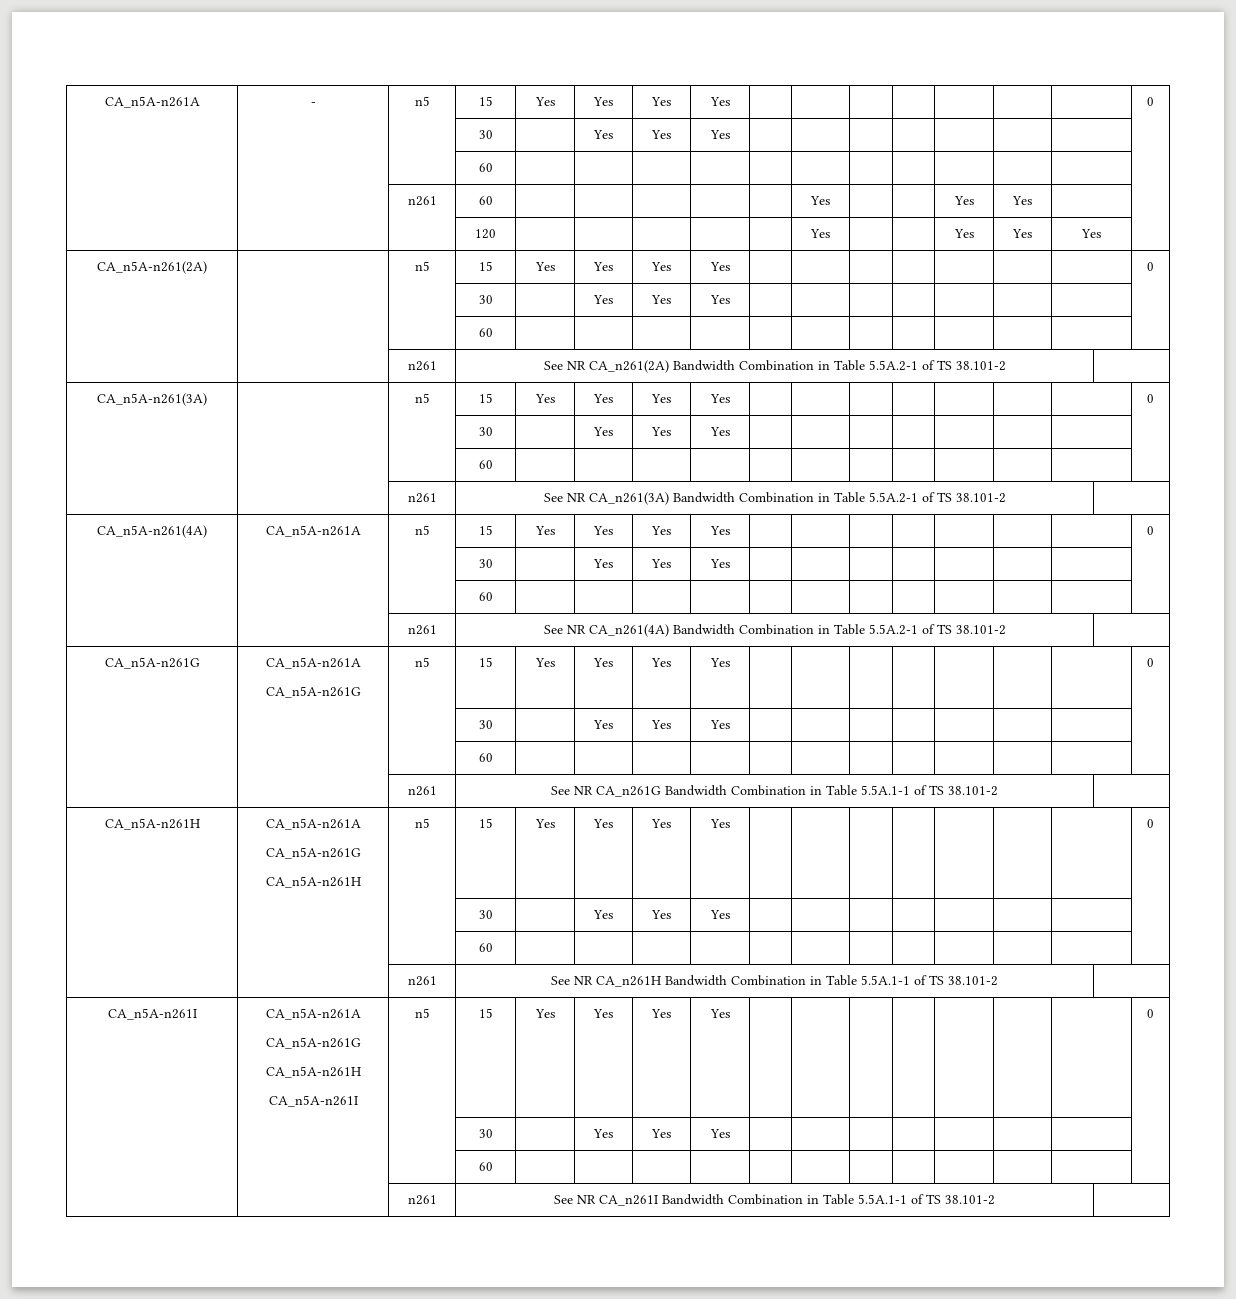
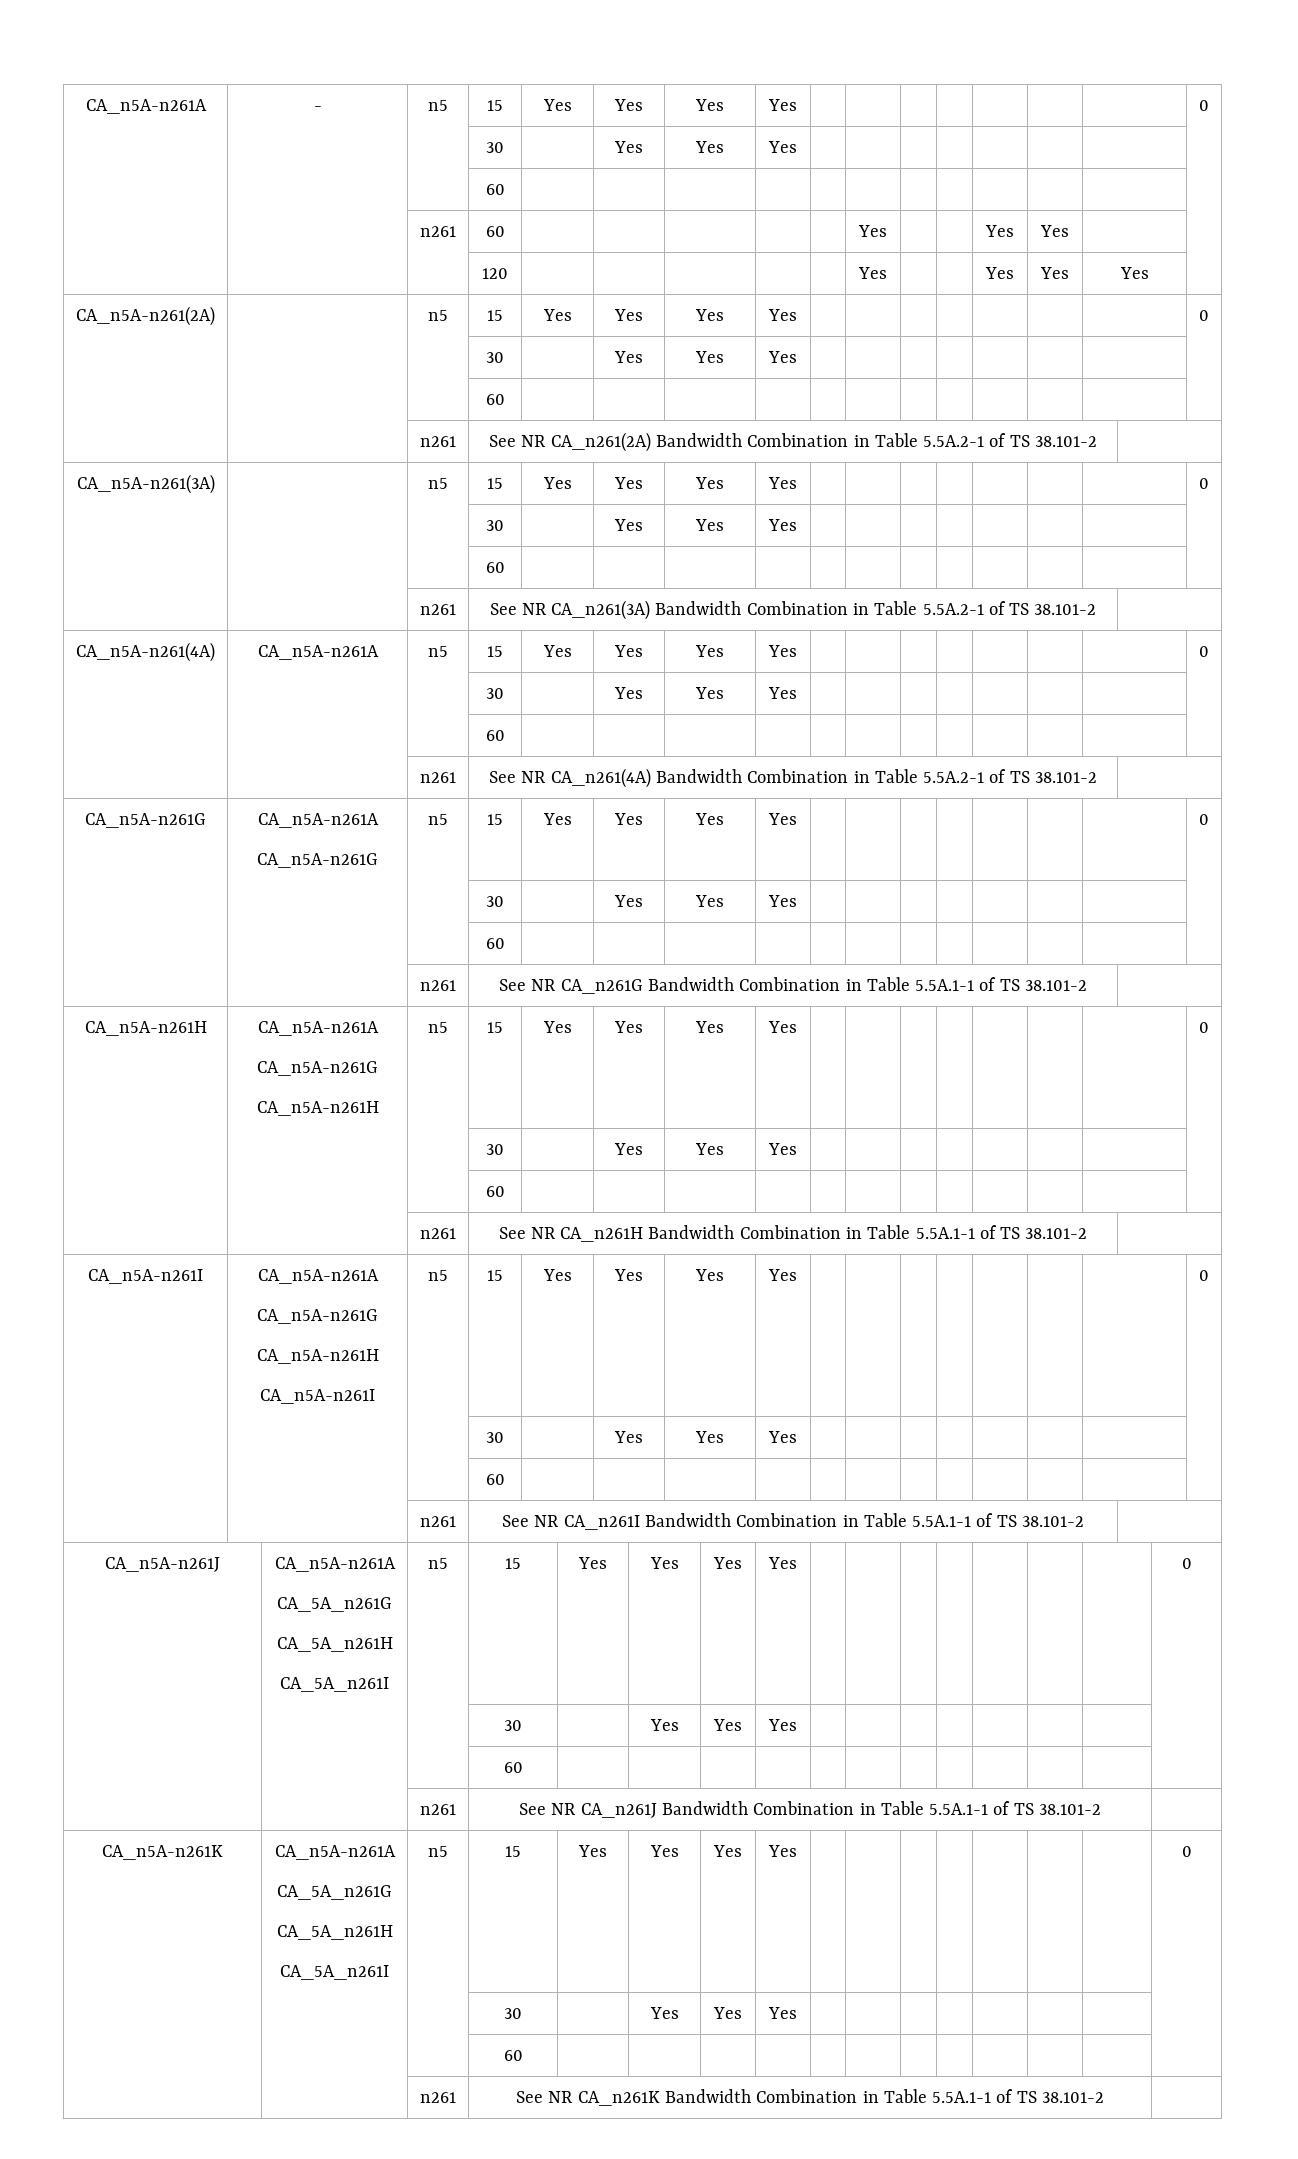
(995, 1200) none -> [105,1557,220,1572] [274,1557,396,1572] [277,1597,392,1612] [276,1637,393,1652] [280,1677,389,1692] [428,1558,448,1569] [505,1558,521,1569] [578,1557,607,1569] [649,1557,679,1569] [713,1557,742,1569] [768,1557,797,1569] [1181,1558,1192,1569] [504,1720,522,1731] [649,1719,679,1731] [713,1719,742,1731] [768,1719,797,1731] [503,1762,523,1773] [420,1804,456,1815] [519,1801,1101,1818] [102,1845,223,1860] [274,1845,396,1860] [277,1885,392,1900] [276,1925,393,1940] [280,1965,389,1980] [428,1846,448,1857] [505,1846,521,1857] [578,1845,607,1857] [649,1845,679,1857] [713,1845,742,1857] [768,1845,797,1857] [1181,1846,1192,1857] [504,2008,522,2019] [649,2007,679,2019] [713,2007,742,2019] [768,2007,797,2019] [503,2050,523,2061] [420,2092,456,2103] [516,2089,1104,2106] // CA_n5A-n261J | CA_n5A-n261A // CA_5A_n261G // CA_5A_n261H // CA_5A_n261I | n5 | 15 | Yes | Yes | Yes | Yes | | | | | | | | 0 // | | | 30 | | Yes | Yes | Yes | | | | | | | | // | | | 60 | | | | | | | | | | | | // | | n261 | See NR CA_n261J Bandwidth Combination in Table 5.5A.1-1 of TS 38.101-2 | // CA_n5A-n261K | CA_n5A-n261A // CA_5A_n261G // CA_5A_n261H // CA_5A_n261I | n5 | 15 | Yes | Yes | Yes | Yes | | | | | | | | 0 // | | | 30 | | Yes | Yes | Yes | | | | | | | | // | | | 60 | | | | | | | | | | | | // | | n261 | See NR CA_n261K Bandwidth Combination in Table 5.5A.1-1 of TS 38.101-2 |

